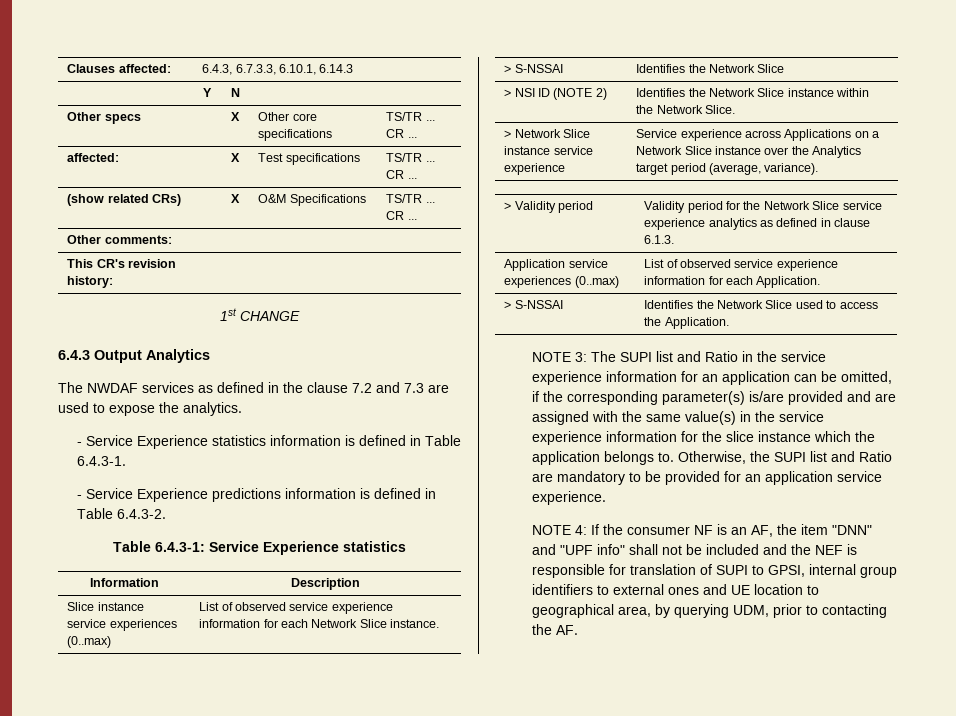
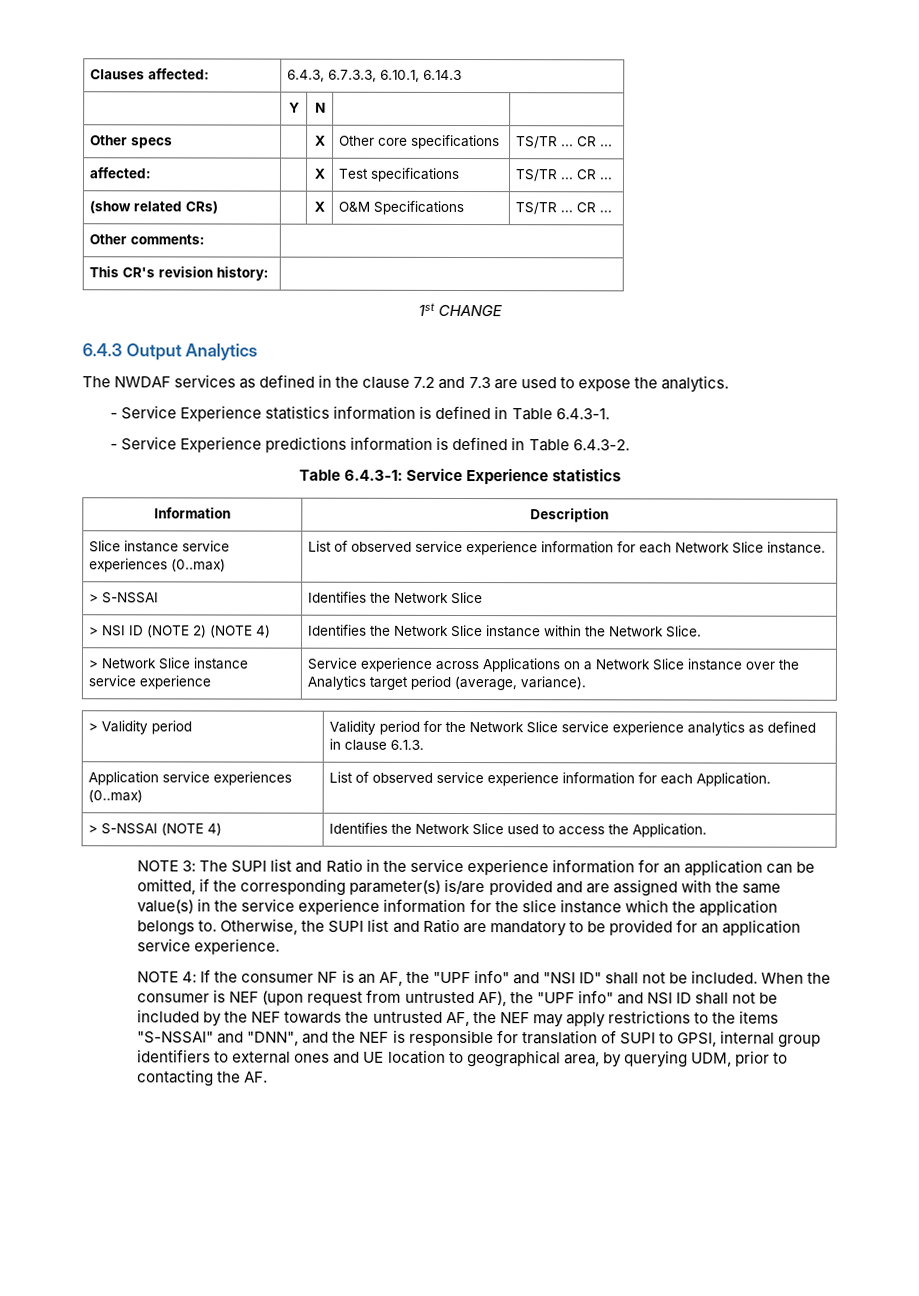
(607, 94) none -> [210,624,272,638] (NOTE 4)
(563, 304) none -> [161,822,223,836] (NOTE 4)
[801,524,873,535] [532,544,760,555] item "DNN" and "UPF info" shall not be included -> [432,970,832,985] [137,989,779,1007] [137,1009,779,1028] [137,1031,300,1046] "UPF info" and "NSI ID" shall not be included. When the consumer is NEF (upon request from untrusted AF), the "UPF info" and NSI ID shall not be included by the NEF towards the untrusted AF, the NEF may apply restrictions to the items "S-NSSAI" and "DNN",

